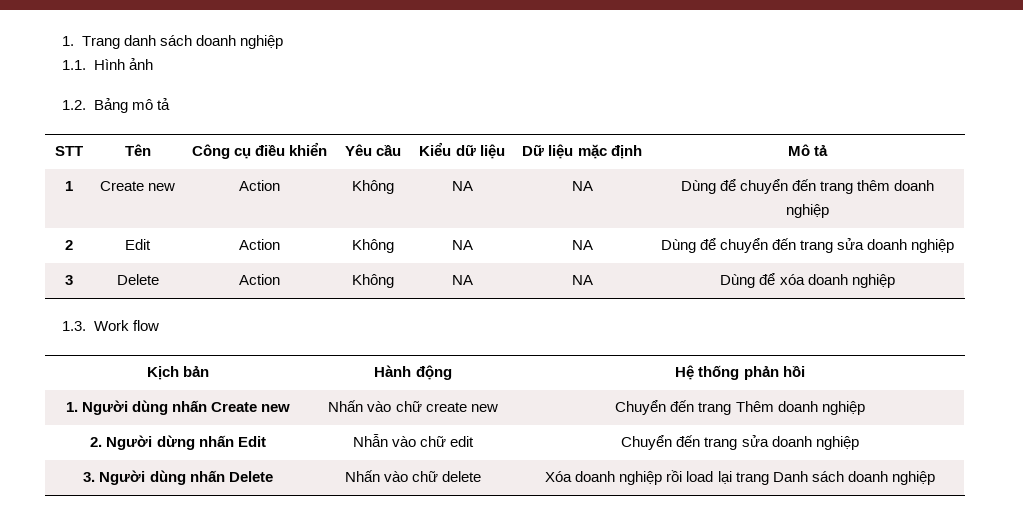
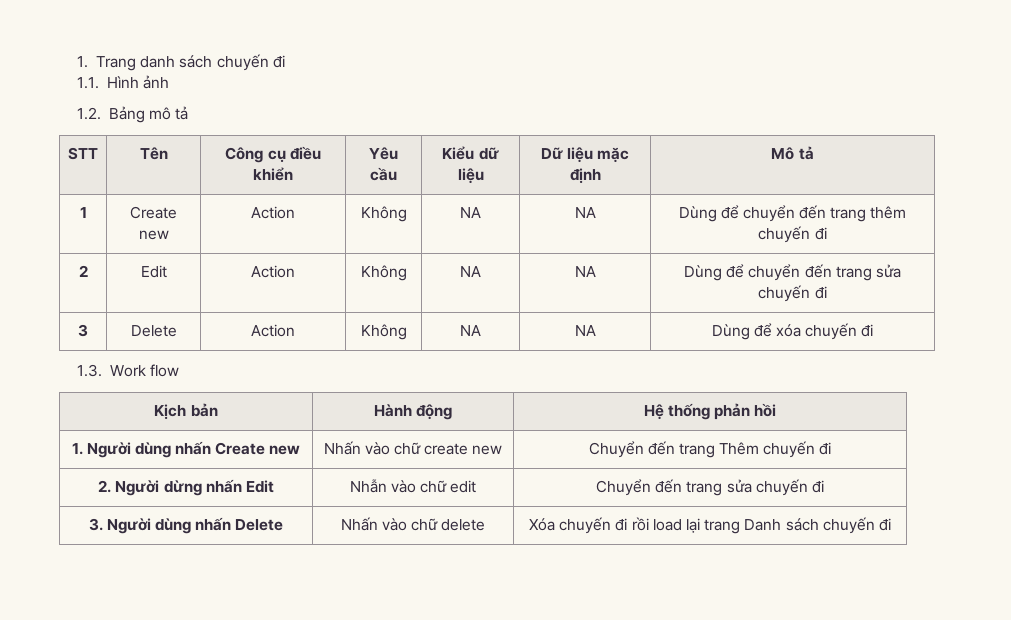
[196,35,284,49] doanh nghiệp -> [216,54,285,71] chuyến đi
[894,180,935,191] [786,204,829,218] doanh nghiệp -> [758,226,827,243] chuyến đi
[867,239,955,253] doanh nghiệp -> [758,285,827,302] chuyến đi
[807,274,895,288] doanh nghiệp -> [805,323,874,340] chuyến đi
[777,401,865,415] doanh nghiệp -> [763,441,832,458] chuyến đi
[771,436,859,450] doanh nghiệp -> [755,479,824,496] chuyến đi
[575,471,663,485] doanh nghiệp -> [559,517,628,534] chuyến đi
[847,471,935,485] doanh nghiệp -> [822,517,891,534] chuyến đi

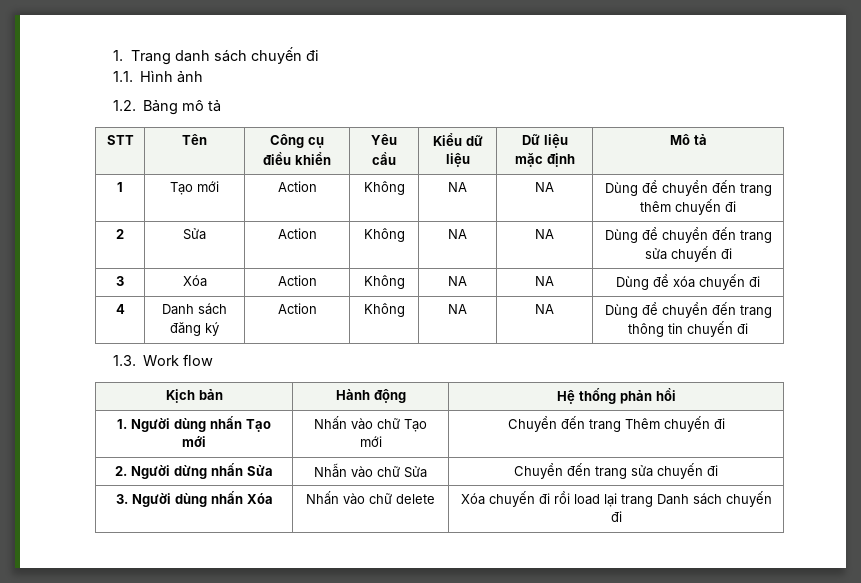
[130,206,177,219] [138,230,169,240] Create new -> [170,181,219,195] Tạo mới
[140,265,167,278] Edit -> [183,228,206,240] Sửa
[130,325,177,337] Delete -> [182,275,207,287] Xóa
(874, 330) none -> [115,304,125,314] [162,303,227,315] [170,322,219,336] [277,303,317,314] [363,303,405,317] [448,304,467,314] [535,304,554,314] [604,302,772,318] [628,321,748,337] // 4 | Danh sách đăng ký | Action | Không | NA | NA | Dùng để chuyển đến trang thông tin chuyến đi
[215,442,301,455] [323,441,503,455] Create new | Nhấn vào chữ create new -> [246,419,271,432] [182,436,206,447] [314,416,427,432] [359,436,382,447] Tạo mới | Nhấn vào chữ Tạo mới
[245,480,274,493] Edit -> [247,465,273,476] Sửa
[450,480,477,493] edit -> [404,466,427,478] Sửa
[235,519,284,531] Delete -> [246,493,273,504] Xóa

